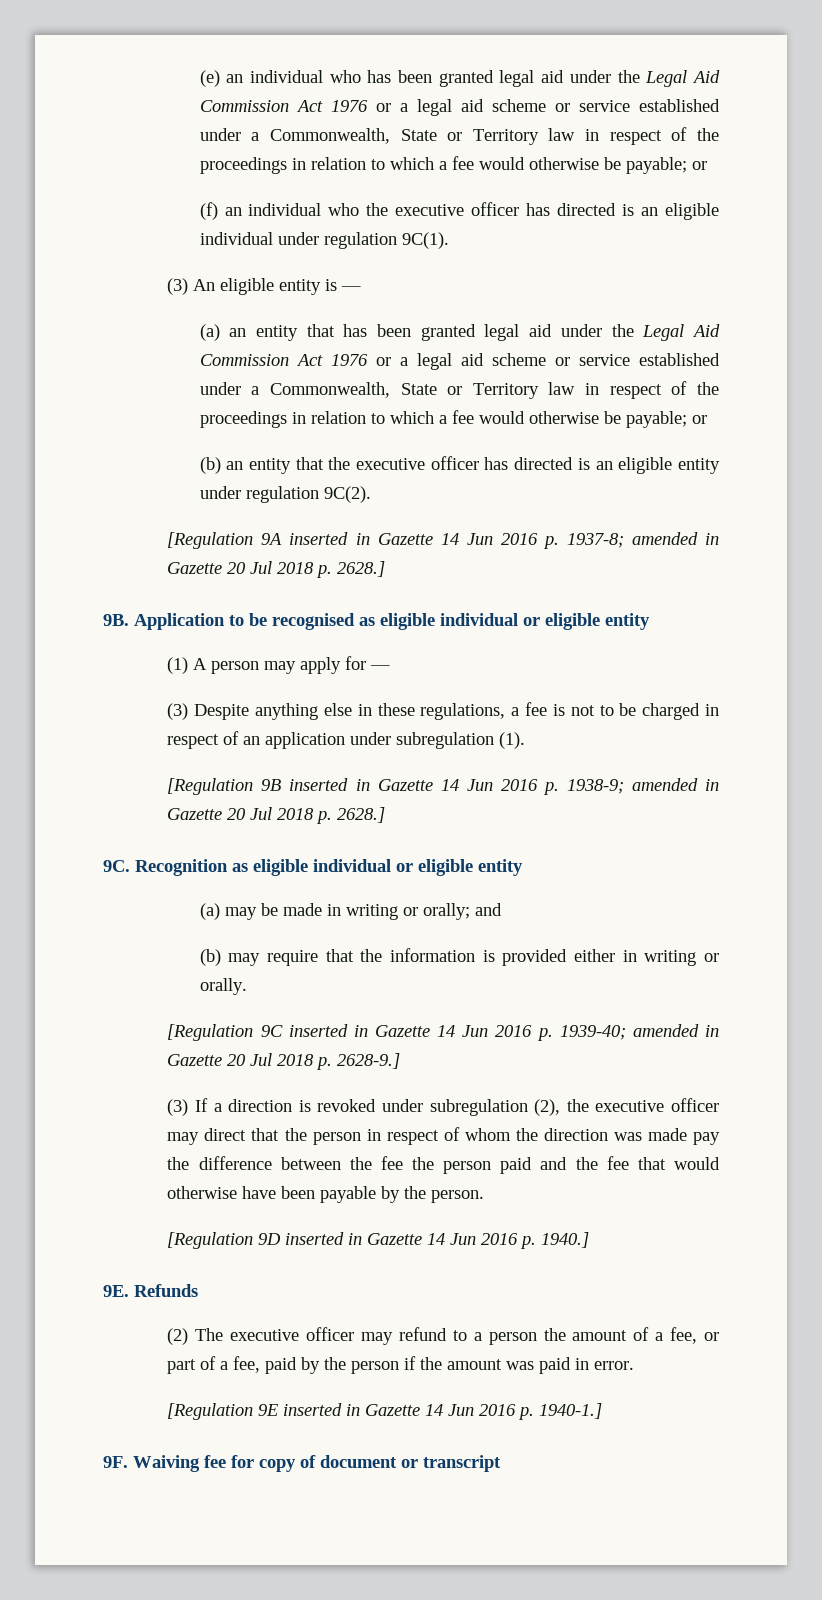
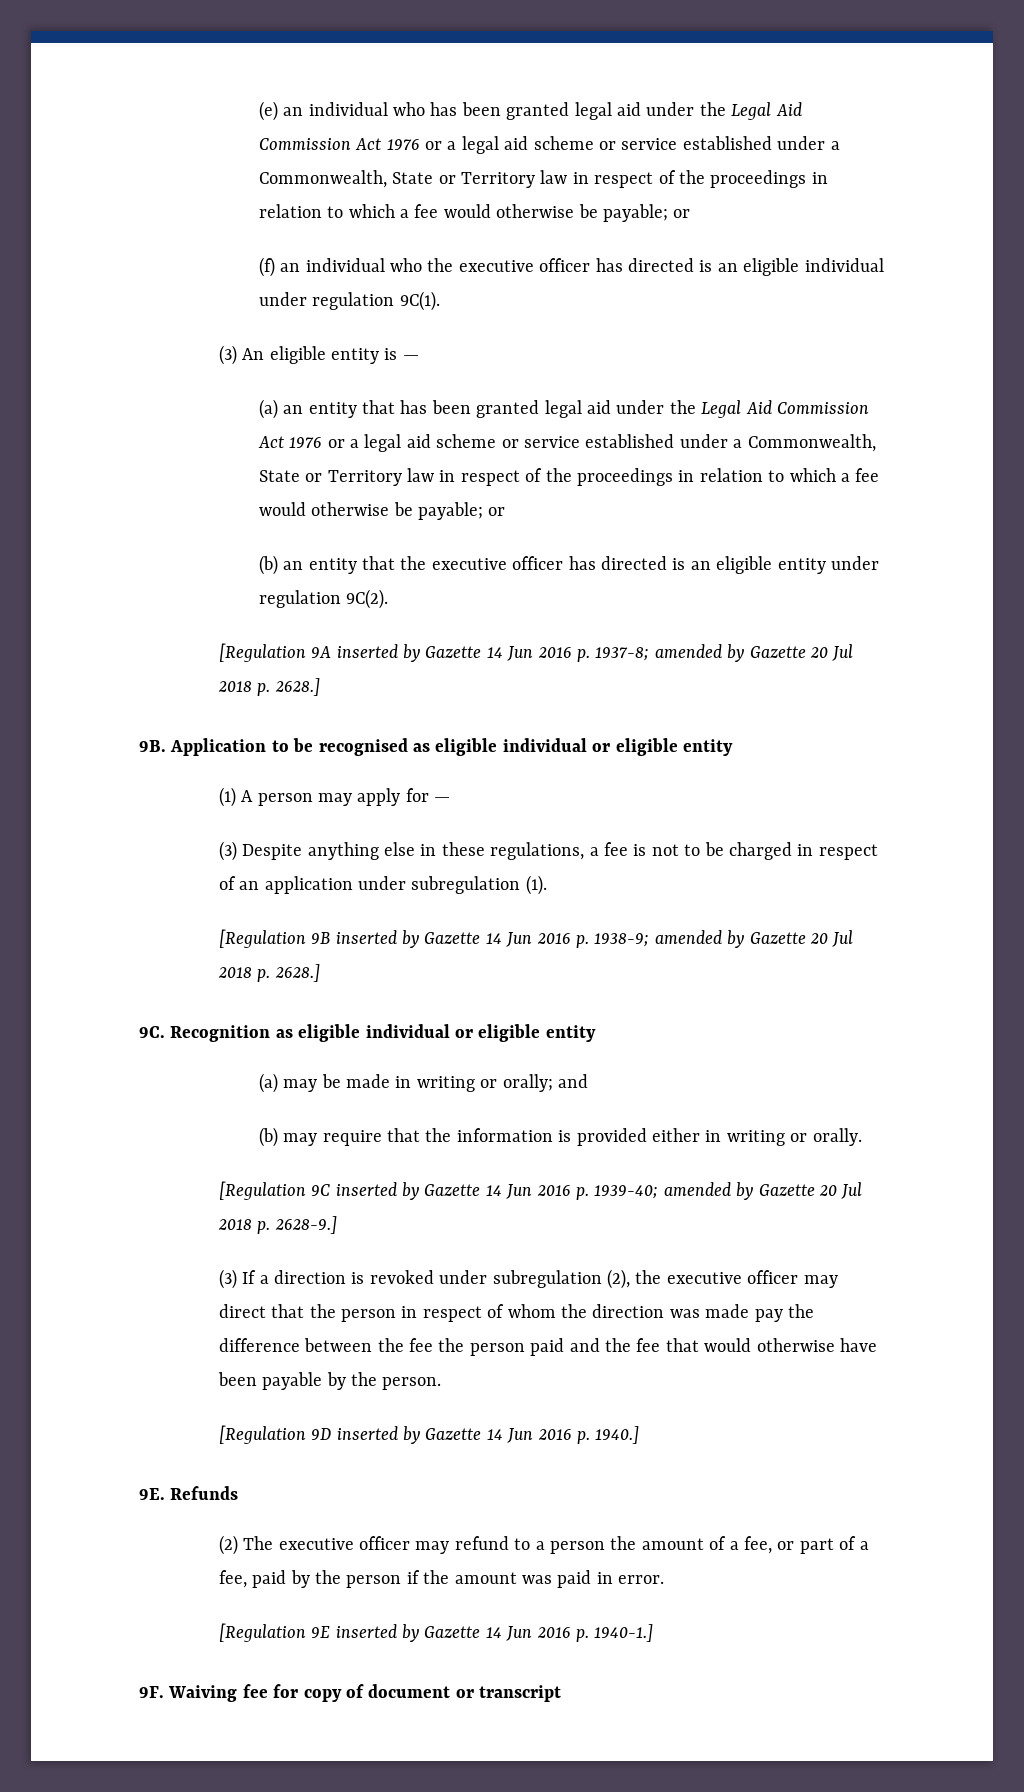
[355,533,370,545] in -> [403,644,421,662] by
[705,533,720,545] in -> [727,644,745,662] by
[355,779,370,791] in -> [402,930,420,948] by
[705,779,720,791] in -> [727,930,745,948] by
[353,1025,368,1037] in -> [402,1182,420,1200] by
[705,1025,719,1037] in -> [736,1182,754,1200] by
[348,1233,363,1245] in -> [403,1426,421,1444] by
[346,1404,361,1416] in -> [402,1624,420,1642] by

